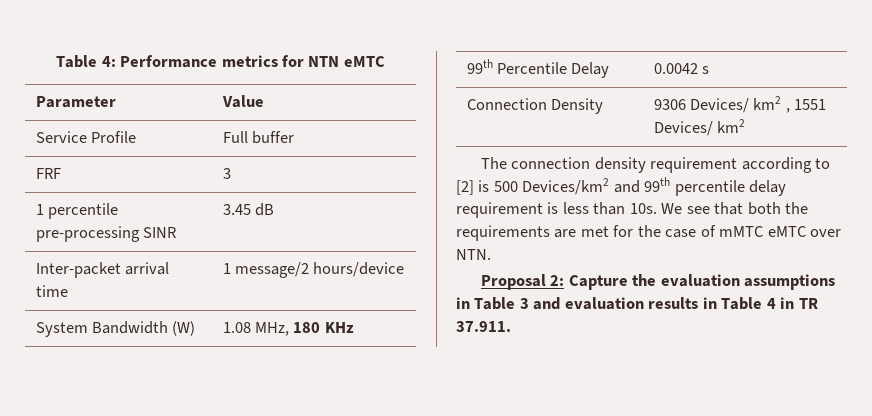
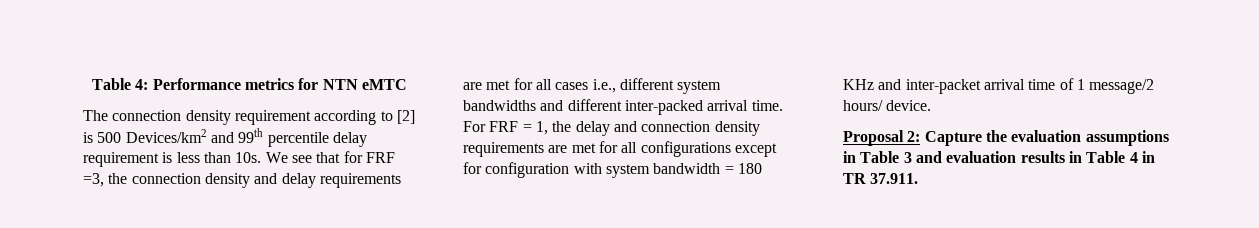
[35,96,116,108] [221,95,264,108] [35,131,136,143] [222,131,294,144] [35,168,61,179] [222,168,231,179] [35,203,118,219] [35,226,176,242] [222,203,274,216] [35,262,169,278] [35,285,68,297] [222,262,405,278] [35,321,196,337] [222,322,354,336] [466,59,610,78] [653,63,709,74] [466,98,603,114] [653,96,827,113] [653,119,745,136] // Parameter | Value // Service Profile | Full buffer // FRF | 3 // 1 percentile pre-processing SINR | 3.45 dB // Inter-packet arrival time | 1 message/2 hours/device // System Bandwidth (W) | 1.08 MHz, 180 KHz // 99th Percentile Delay | 0.0042 s // Connection Density | 9306 Devices/ km2 , 1551 Devices/ km2 -> (407, 84) none
[747,202,809,215] [456,225,842,241] [456,249,491,260] both the requirements are met for the case of mMTC eMTC over NTN. -> [343,151,395,163] [83,173,401,188] [463,78,722,94] [463,99,783,115] [463,121,760,136] [463,141,777,157] [463,162,762,178] [843,78,1155,94] [843,100,932,111] for FRF =3, the connection density and delay requirements are met for all cases i.e., different system bandwidths and different inter-packed arrival time. For FRF = 1, the delay and connection density requirements are met for all configurations except for configuration with system bandwidth = 180 KHz and inter-packet arrival time of 1 message/2 hours/ device.

